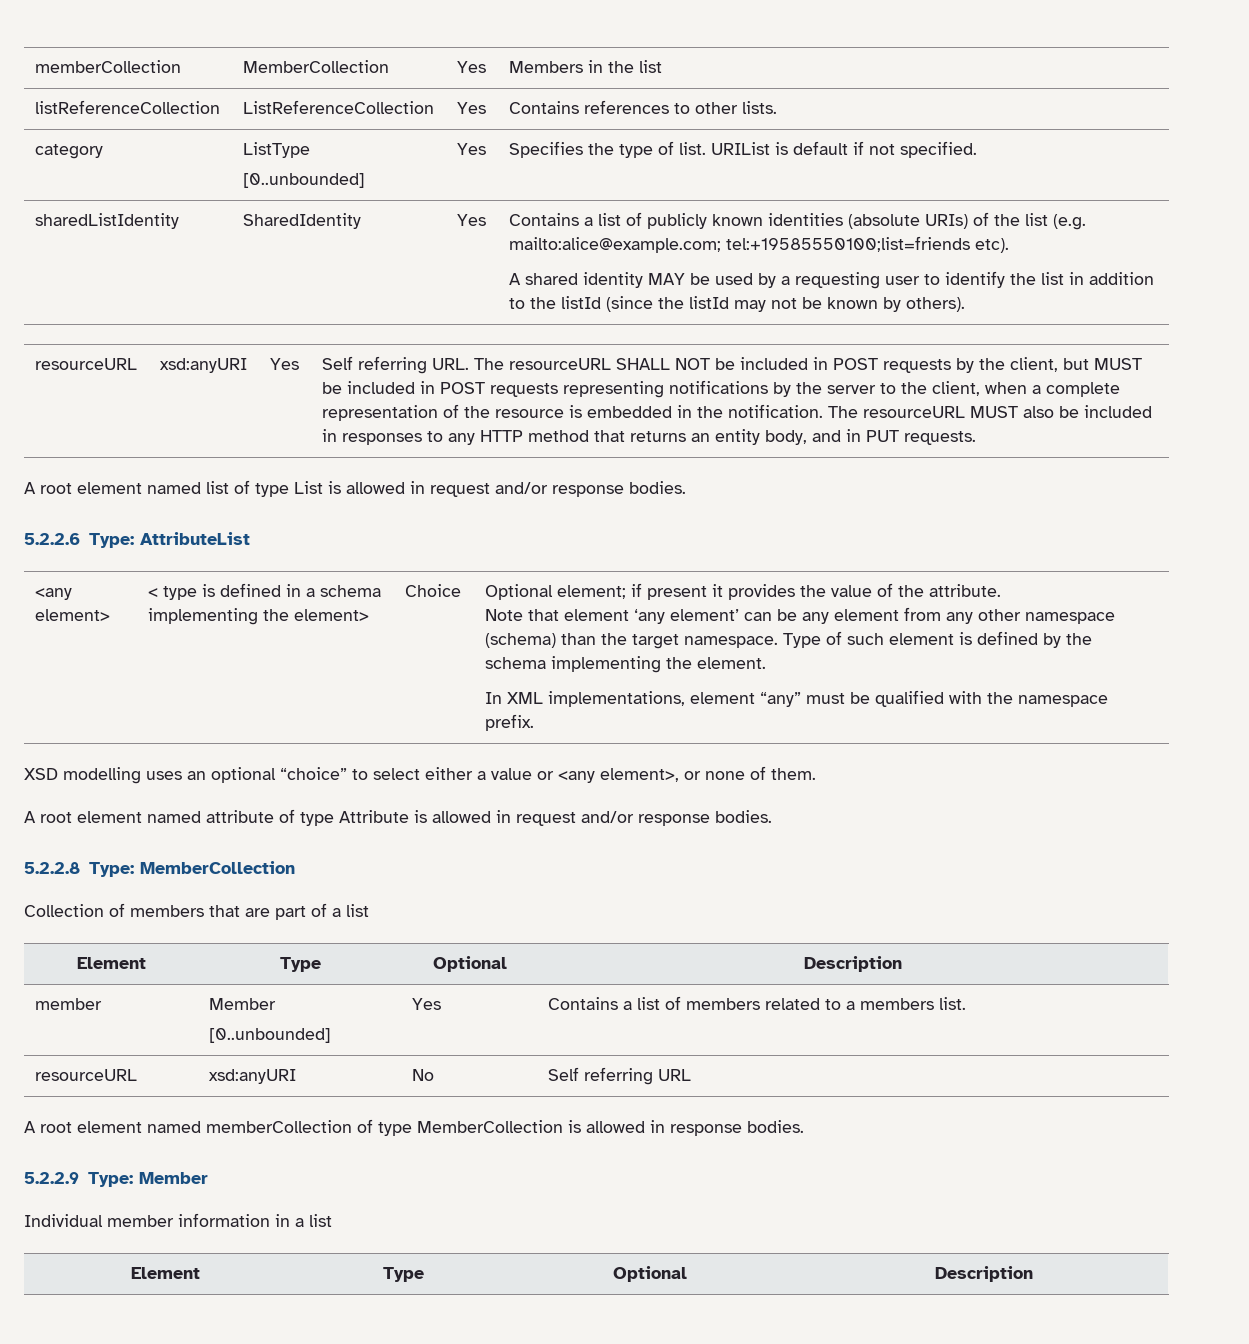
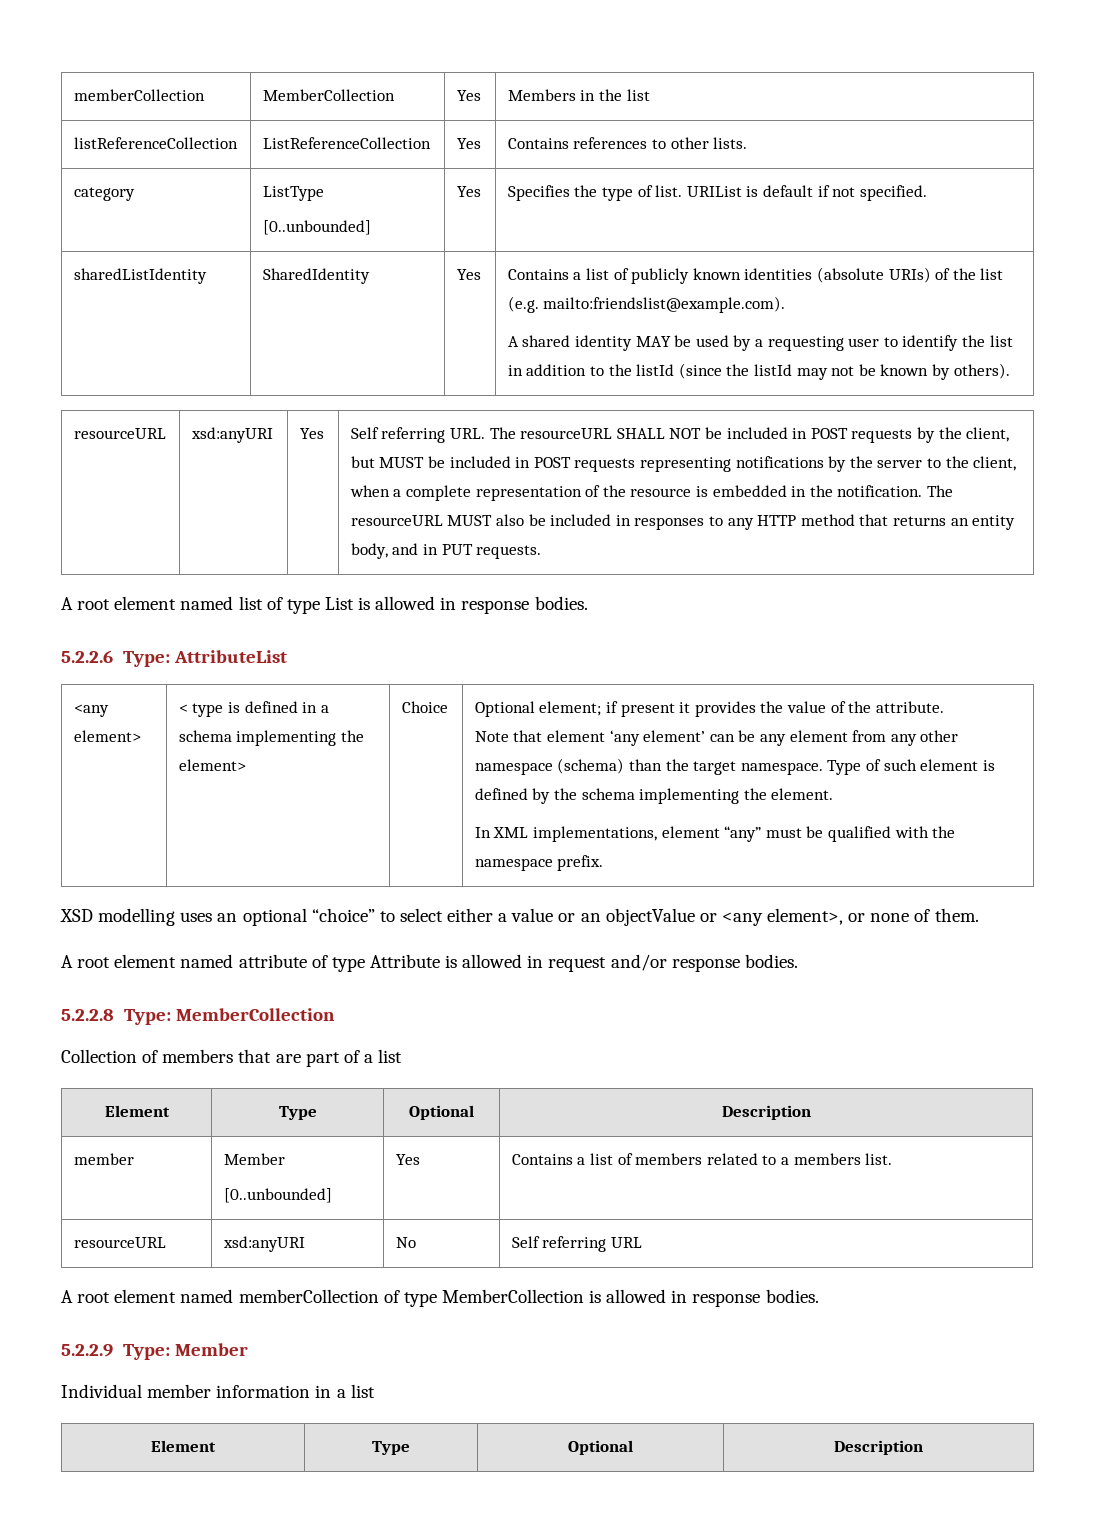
[509,236,1010,253] mailto:alice@example.com; tel:+19585550100;list=friends etc). -> [543,296,786,313] mailto:friendslist@example.com).
[430,482,548,497] request and/or -> (457, 603) none
(554, 775) none -> [580,908,717,926] an objectValue or

